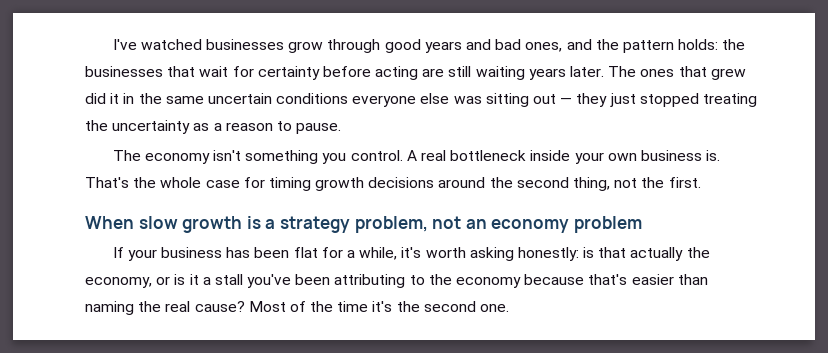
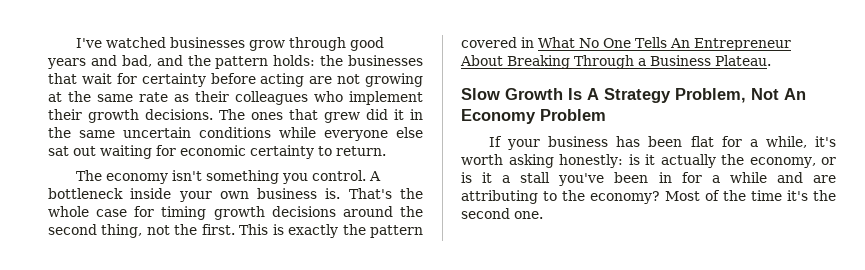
[495,39,563,52] bad ones, -> [121,55,152,67] bad,
[448,66,605,80] still waiting years later. -> [337,73,423,87] [48,91,423,105] [48,109,213,123] not growing at the same rate as their colleagues who implement their growth decisions.
(349, 98) none -> [279,127,316,138] while
[453,93,757,107] [85,120,342,134] was sitting out — they just stopped treating the uncertainty as a reason to pause. -> [48,145,386,159] sat out waiting for economic certainty to return.
[421,150,447,161] real -> (382, 176) none
[85,216,642,233] // When slow growth is a strategy problem, not an economy problem -> [239,224,424,238] [461,37,791,51] [460,55,771,69] [461,88,806,103] [461,109,606,124] This is exactly the pattern covered in What No One Tells An Entrepreneur About Breaking Through a Business Plateau. // Slow Growth Is A Strategy Problem, Not An Economy Problem
[598,247,627,258] that -> [645,154,656,165] it
[334,274,708,288] [85,301,245,315] attributing to the economy because that's easier than naming the real cause? -> [658,172,836,183] [461,190,660,204] in for a while and are attributing to the economy?

